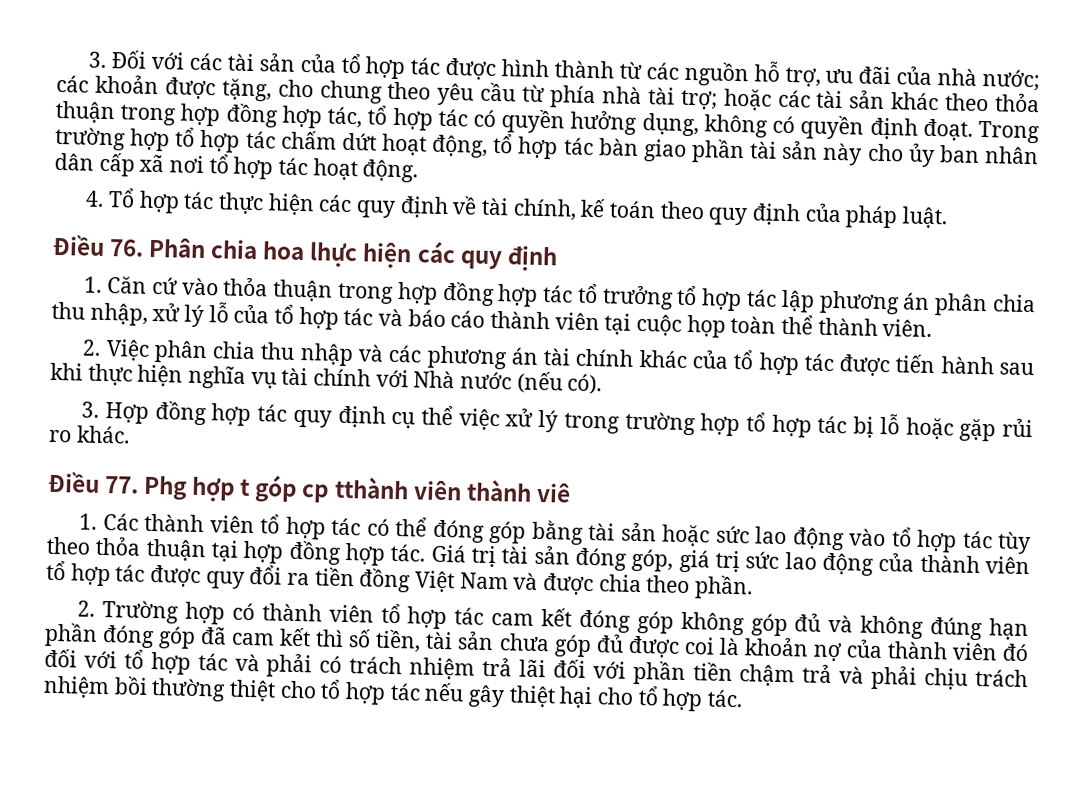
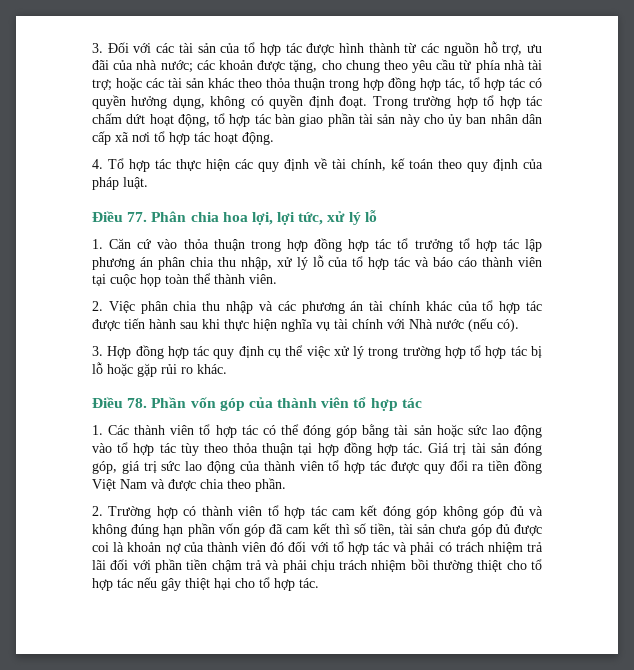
[109,239,145,257] 76. -> [127,212,148,222] 77.
[309,241,558,272] lhực hiện các quy định -> [251,210,377,225] lợi, lợi tức, xử lý lỗ
[104,474,571,503] 77. Phg hợp t góp cp tthành viên thành viê -> [127,397,422,411] 78. Phần vốn góp của thành viên tổ hợp tác
[102,625,156,649] đóng -> [218,523,240,534] vốn

